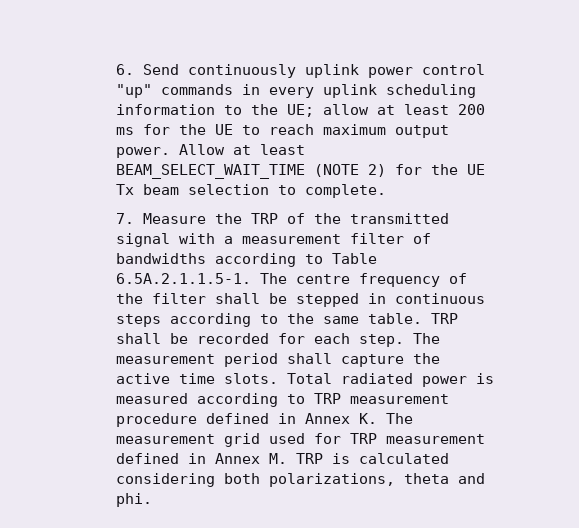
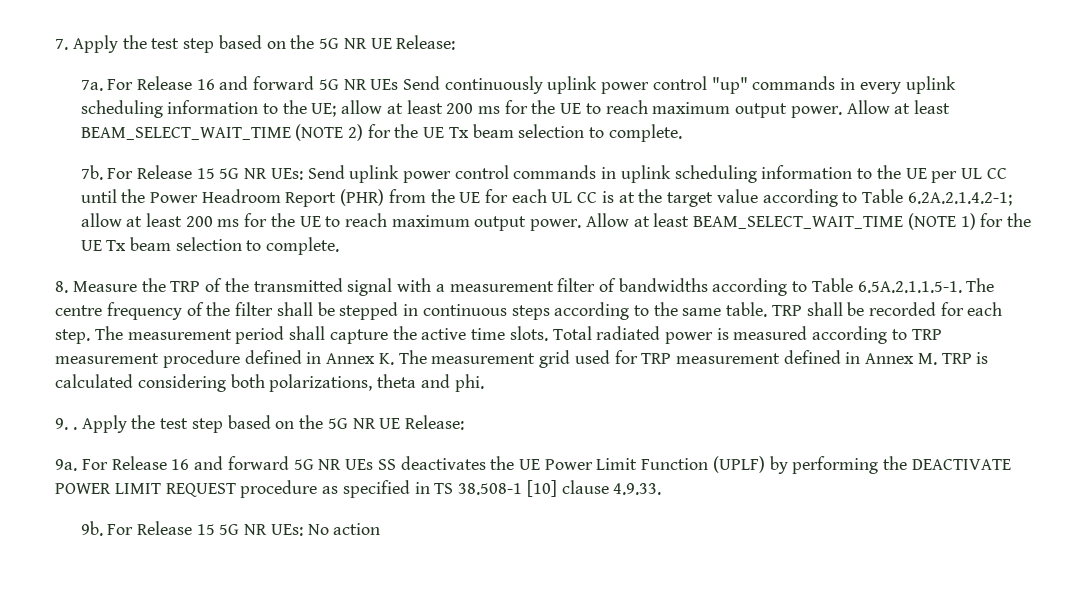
[116,64,135,75] 6. -> [55,35,456,53] [80,76,399,91] 7. Apply the test step based on the 5G NR UE Release: // 7a. For Release 16 and forward 5G NR UEs
[116,213,135,224] 7. -> [80,165,1007,183] [80,189,1012,207] [80,213,1031,231] [80,237,340,255] [55,281,69,293] 7b. For Release 15 5G NR UEs: Send uplink power control commands in uplink scheduling information to the UE per UL CC until the Power Headroom Report (PHR) from the UE for each UL CC is at the target value according to Table 6.2A.2.1.4.2-1; allow at least 200 ms for the UE to reach maximum output power. Allow at least BEAM_SELECT_WAIT_TIME (NOTE 1) for the UE Tx beam selection to complete. // 8.
(153, 500) none -> [55,415,464,433] [55,456,1011,474] [55,480,662,498] [80,521,381,536] // 9. . Apply the test step based on the 5G NR UE Release: // 9a. For Release 16 and forward 5G NR UEs SS deactivates the UE Power Limit Function (UPLF) by performing the DEACTIVATE POWER LIMIT REQUEST procedure as specified in TS 38.508-1 [10] clause 4.9.33. // 9b. For Release 15 5G NR UEs: No action

